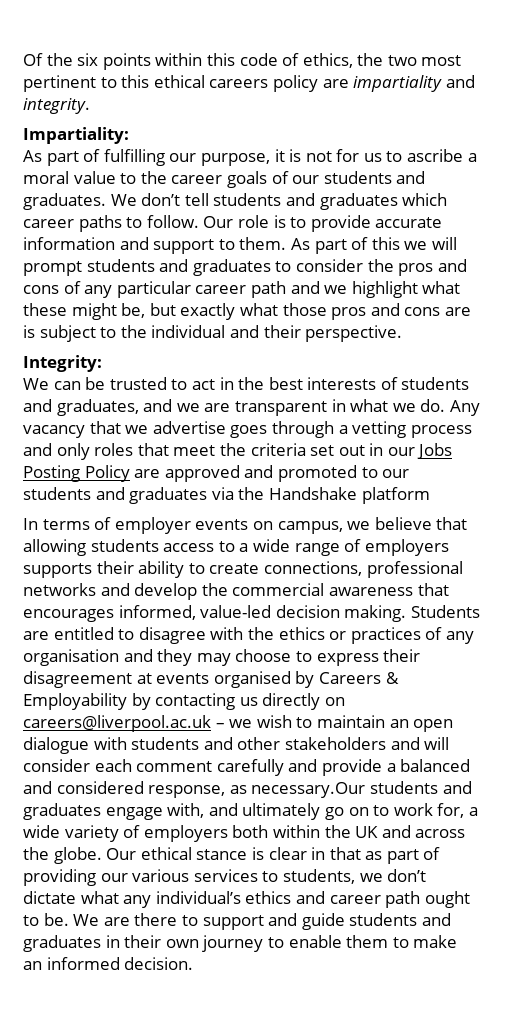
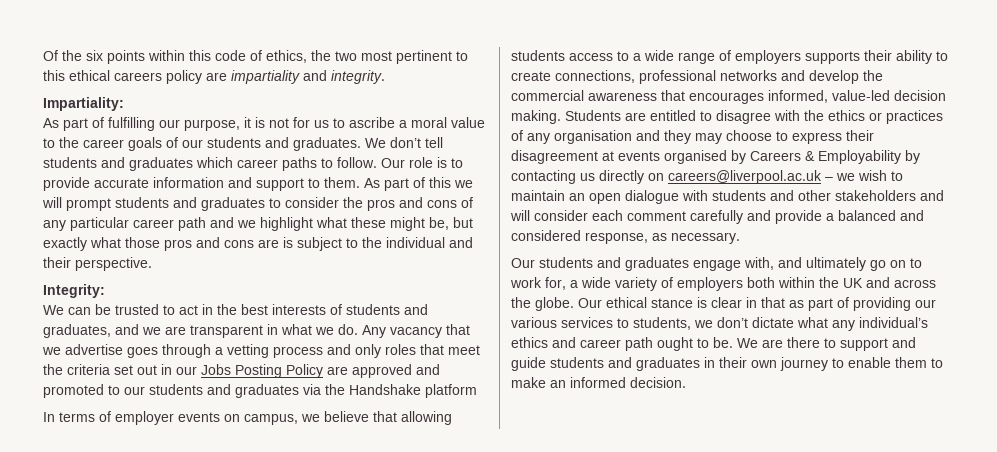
[251,782,366,798] necessary.Our -> [671,232,740,244] [511,258,535,268] necessary. // Our

